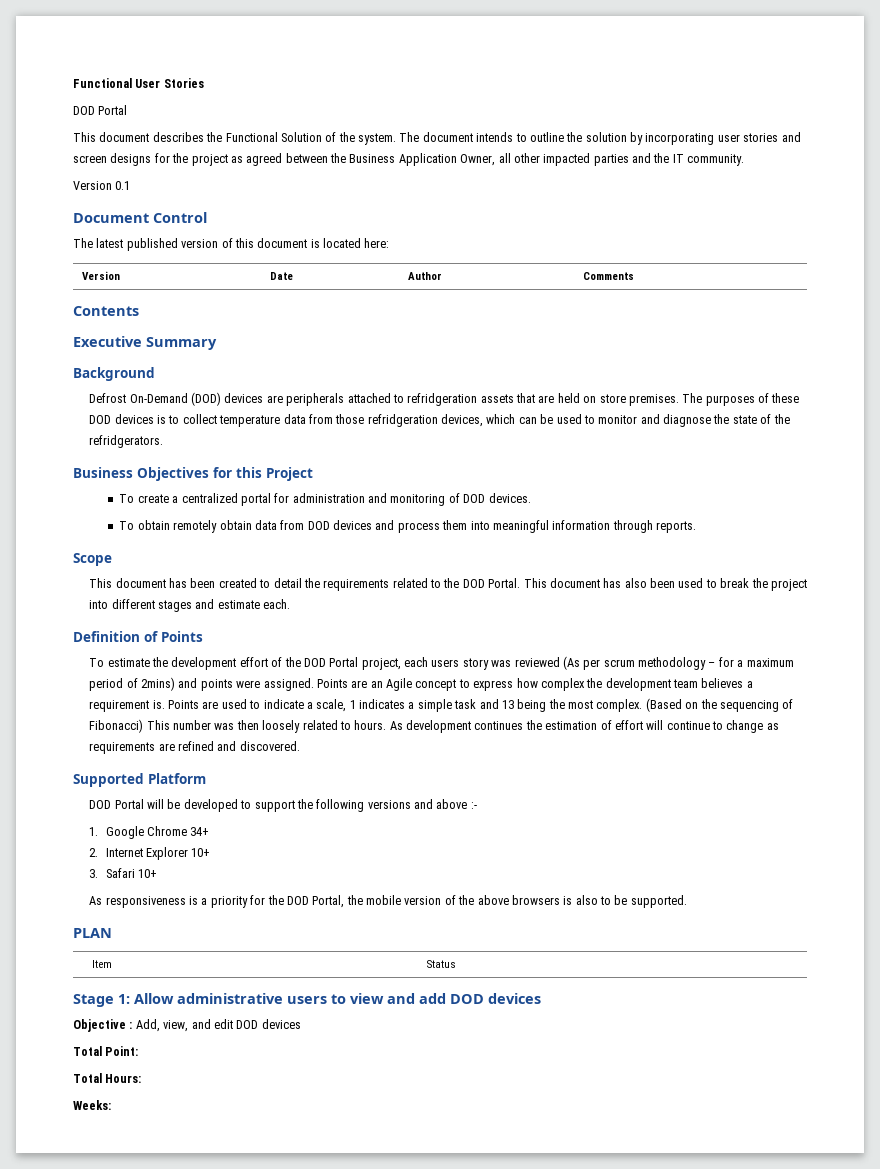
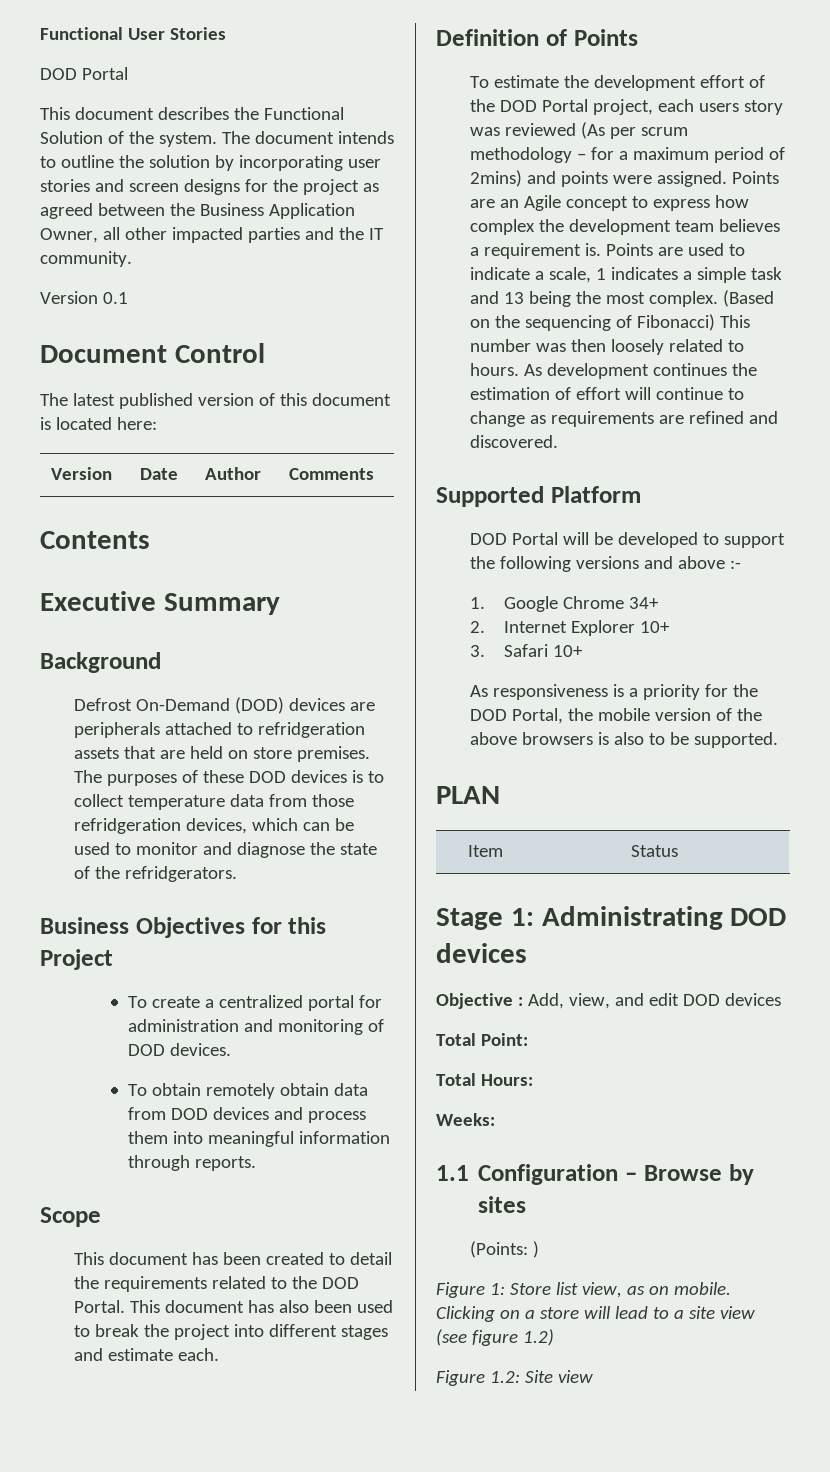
[134,993,446,1004] Allow administrative users to view and add -> [541,906,723,930] Administrating
(111, 1105) none -> [436,1164,754,1185] [478,1196,527,1213] [469,1241,539,1258] [436,1282,731,1298] [436,1306,755,1322] [436,1329,554,1346] [436,1370,593,1386] // 1.1 Configuration – Browse by sites // (Points: ) // Figure 1: Store list view, as on mobile. Clicking on a store will lead to a site view (see figure 1.2) // Figure 1.2: Site view

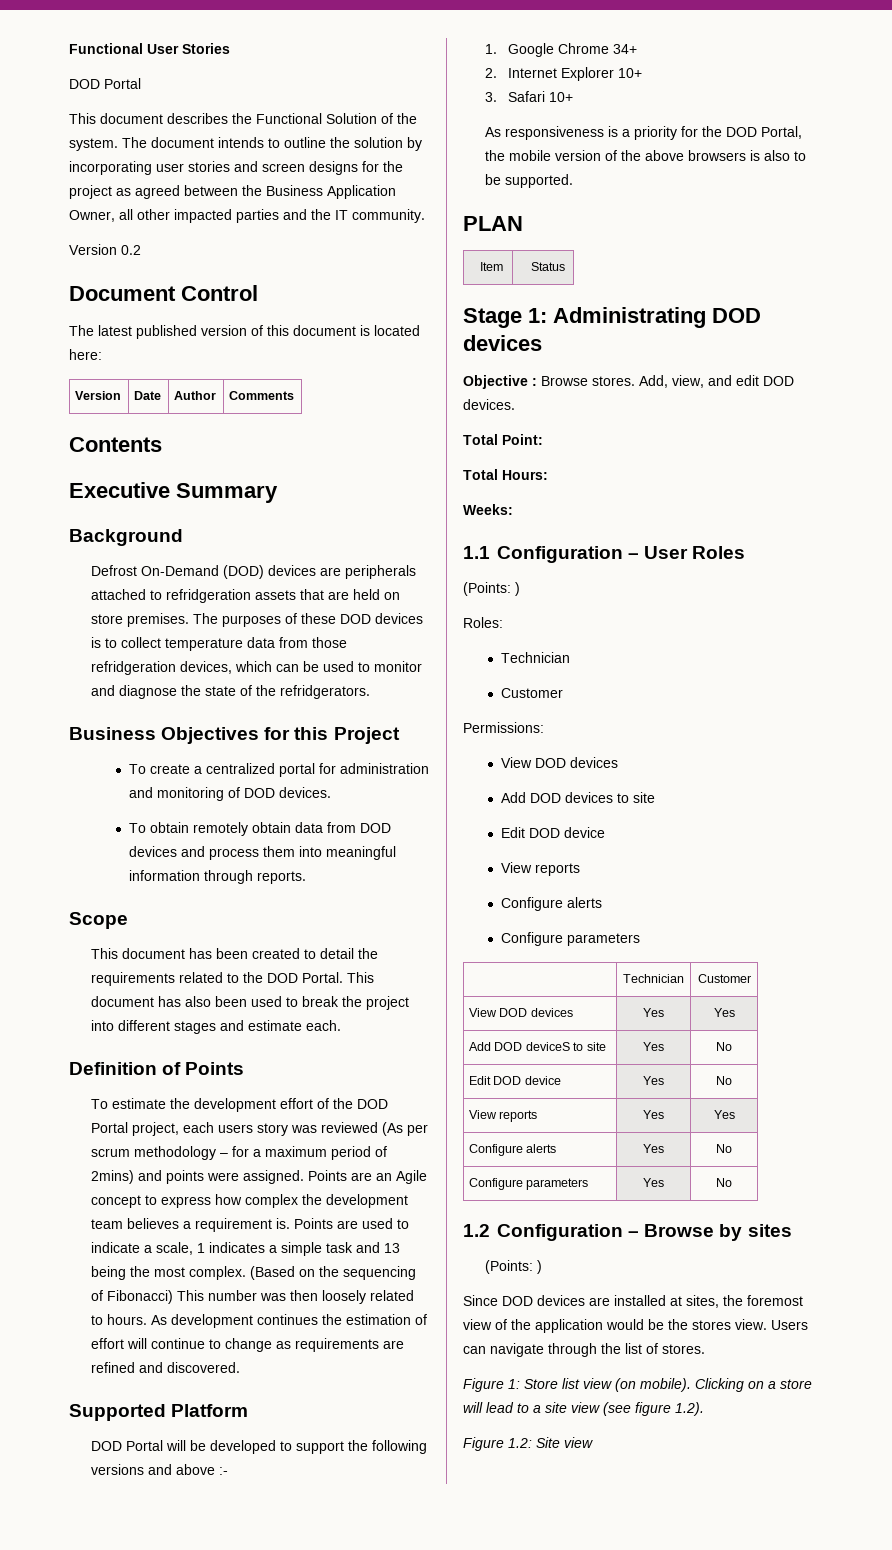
[102,292,128,304] 0.1 -> [121,245,141,255] 0.2
(523, 1001) none -> [541,376,635,386] Browse stores.
[724,993,781,1006] devices -> [463,399,515,410] devices.
(637, 1176) none -> [644,546,746,559] [463,582,520,596] [463,617,503,628] [500,652,570,663] [500,688,563,698] [463,722,544,733] [500,757,618,768] [500,792,655,803] [500,827,605,838] [500,862,580,876] [500,897,602,911] [500,932,640,946] [623,974,684,983] [697,974,751,983] [469,1008,573,1017] [643,1008,664,1017] [713,1008,735,1017] [469,1042,606,1051] [643,1042,664,1051] [716,1042,732,1051] [469,1076,561,1085] [643,1076,664,1085] [716,1076,732,1085] [469,1110,538,1122] [643,1110,664,1119] [713,1110,735,1119] [469,1144,557,1156] [643,1144,664,1153] [716,1144,732,1153] [469,1178,589,1190] [643,1178,664,1187] [716,1178,732,1187] [463,1224,640,1241] User Roles // (Points: ) // Roles: // Technician // Customer // Permissions: // View DOD devices // Add DOD devices to site // Edit DOD device // View reports // Configure alerts // Configure parameters // | Technician | Customer // View DOD devices | Yes | Yes // Add DOD deviceS to site | Yes | No // Edit DOD device | Yes | No // View reports | Yes | Yes // Configure alerts | Yes | No // Configure parameters | Yes | No // 1.2 Configuration –
(539, 1249) none -> [463,1295,803,1308] [463,1319,808,1333] [463,1343,705,1357] // Since DOD devices are installed at sites, the foremost view of the application would be the stores view. Users can navigate through the list of stores.
[581,1282,731,1298] view, as on mobile. -> [583,1378,691,1392] view (on mobile).
[522,1329,554,1346] 1.2) -> [675,1402,704,1416] 1.2).

